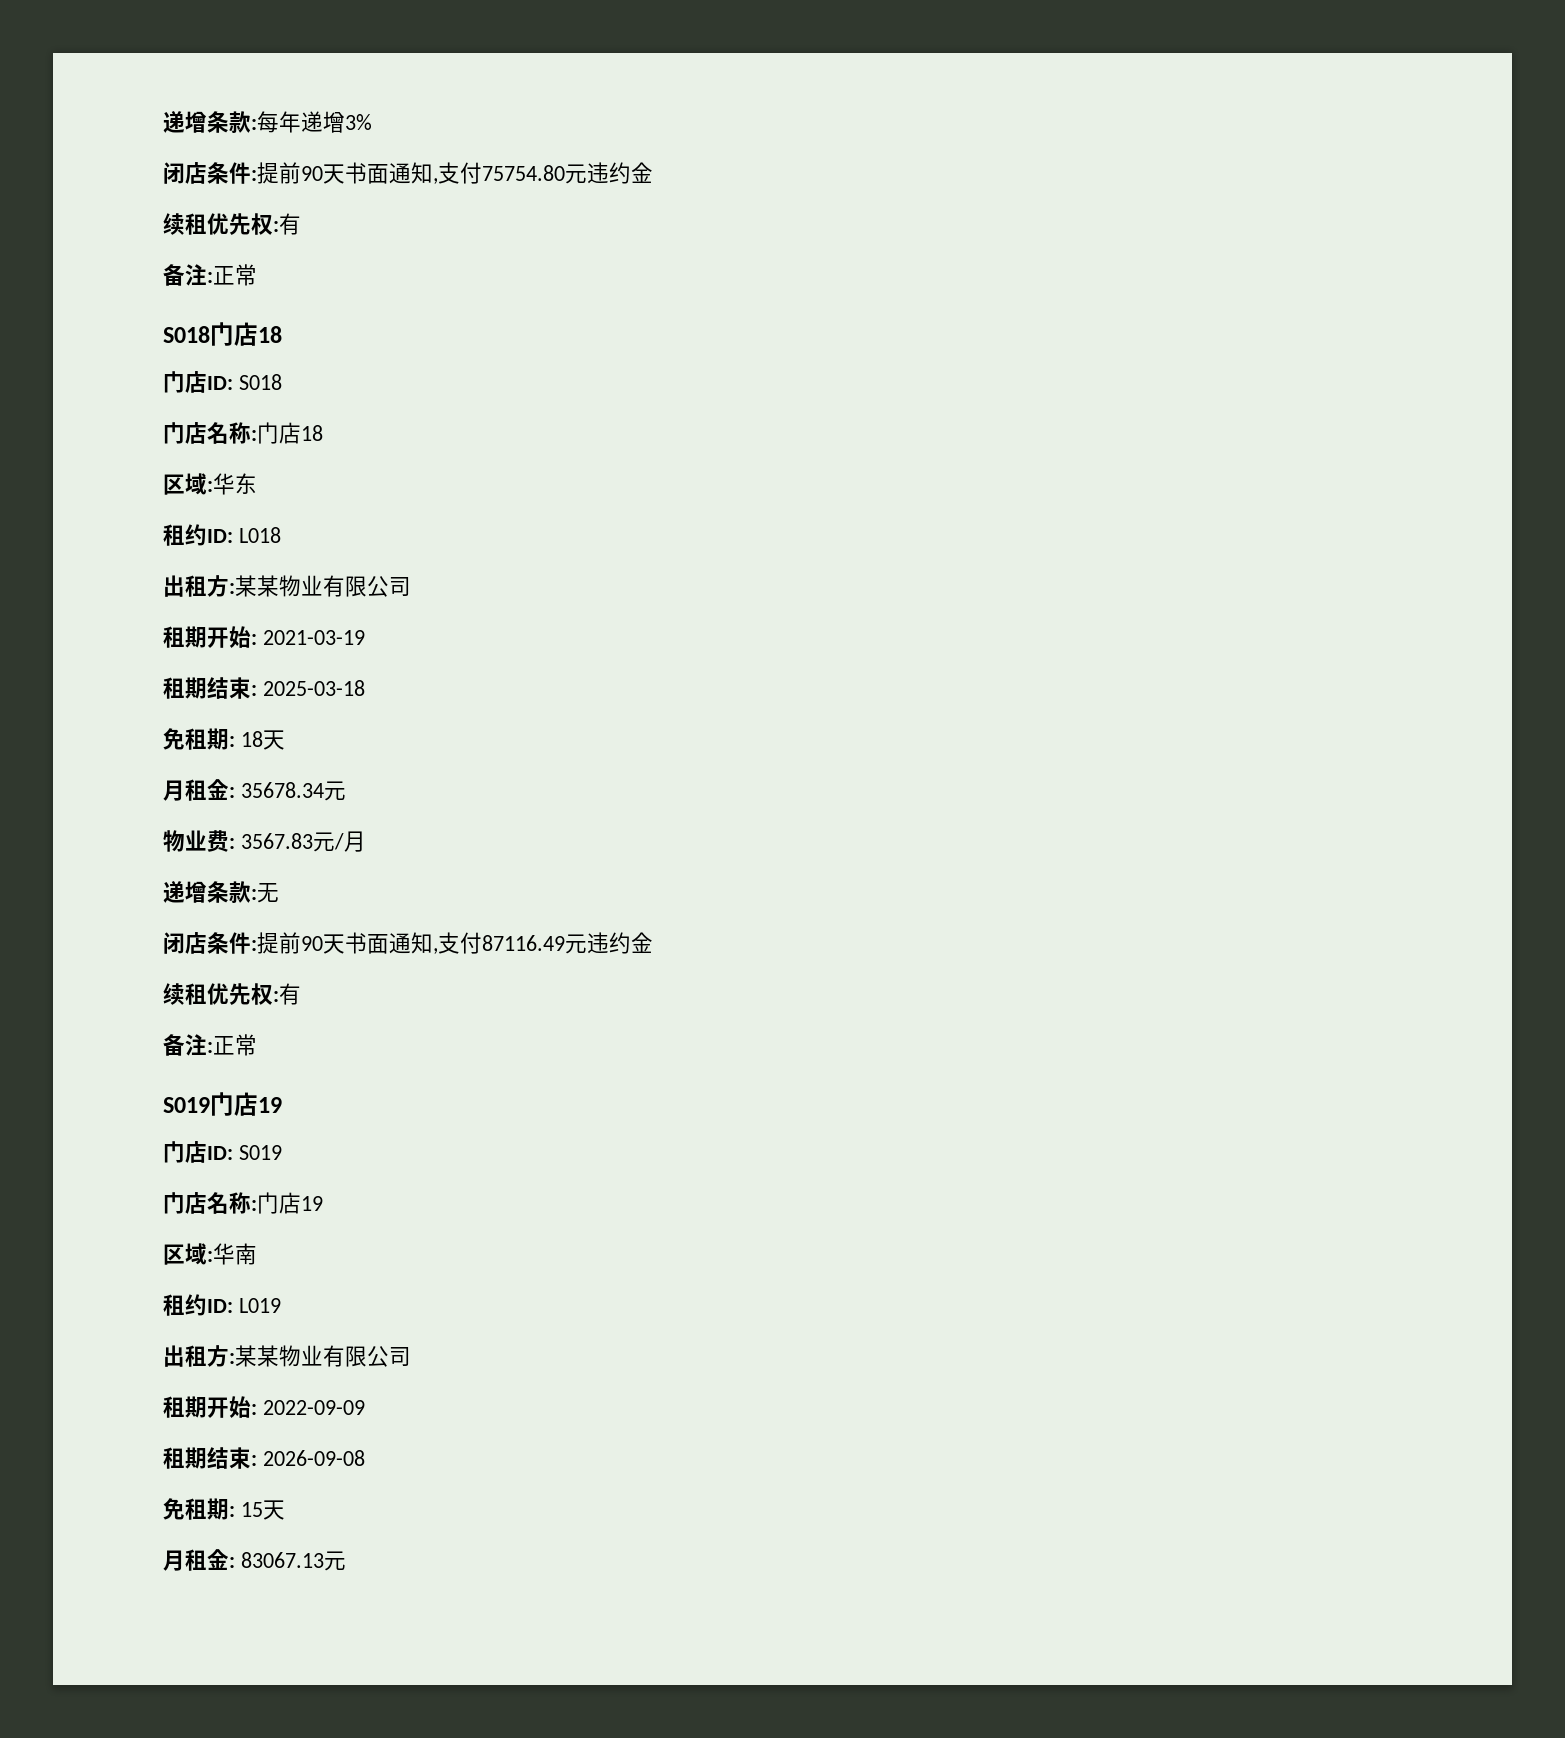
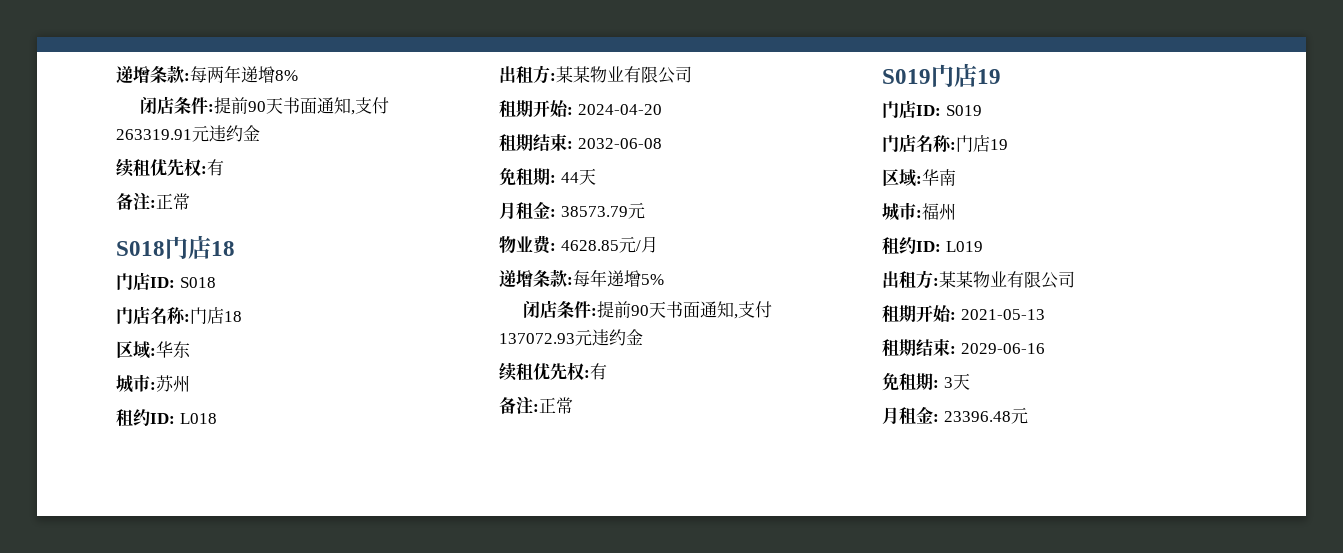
[163,111,372,133] 递增条款:每年递增3% -> [116,65,298,84] 递增条款:每两年递增8%
[482,165,565,181] 75754.80 -> [116,129,192,140] 263319.91
(257, 483) none -> [116,374,190,393] // 城市:苏州
[262,630,365,645] [163,677,365,699] [163,728,285,750] [163,779,324,801] 2021-03-19 // 租期结束: 2025-03-18 // 免租期: 18天 // 月租金: 35678.34 -> [577,104,662,115] [499,134,662,152] [499,167,596,186] [499,201,628,220] 2024-04-20 // 租期结束: 2032-06-08 // 免租期: 44天 // 月租金: 38573.79
[240,833,313,849] 3567.83 -> [560,240,619,251] 4628.85
[257,883,279,903] 无 -> [573,269,664,287] 每年递增5%
[482,935,565,951] 87116.49 -> [499,333,575,344] 137072.93
(257, 1254) none -> [882,202,956,221] // 城市:福州
[262,1400,365,1415] [163,1447,365,1469] [163,1498,285,1520] [163,1549,324,1571] 2022-09-09 // 租期结束: 2026-09-08 // 免租期: 15天 // 月租金: 83067.13 -> [960,309,1045,320] [882,339,1045,357] [882,372,970,391] [882,406,1011,425] 2021-05-13 // 租期结束: 2029-06-16 // 免租期: 3天 // 月租金: 23396.48

